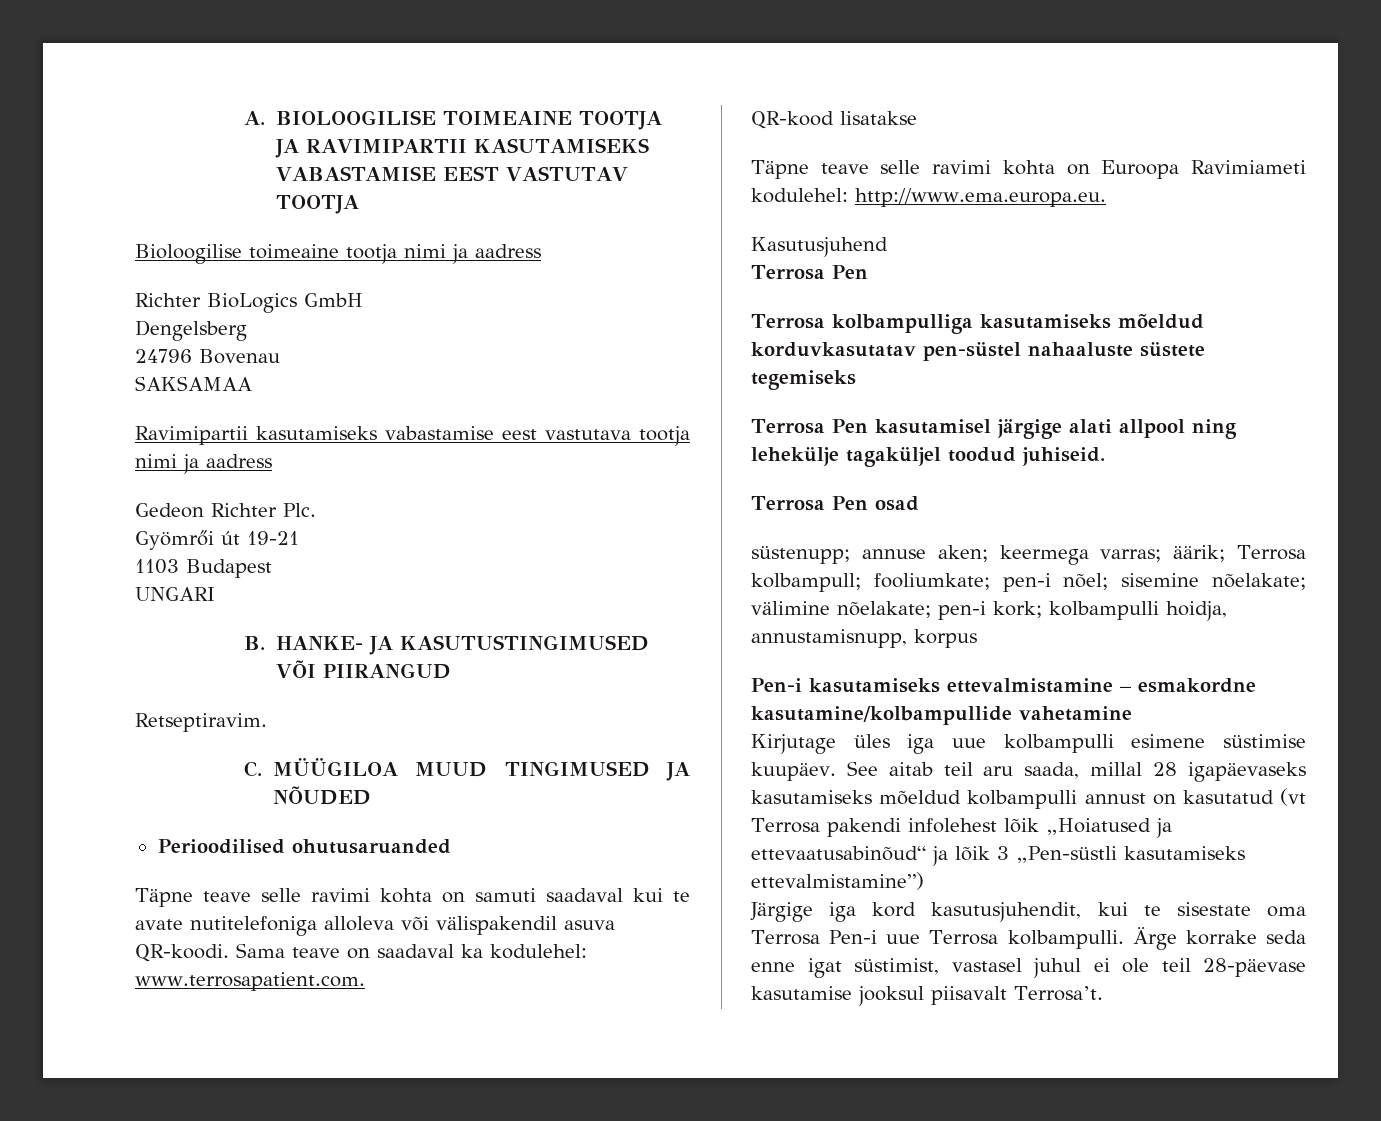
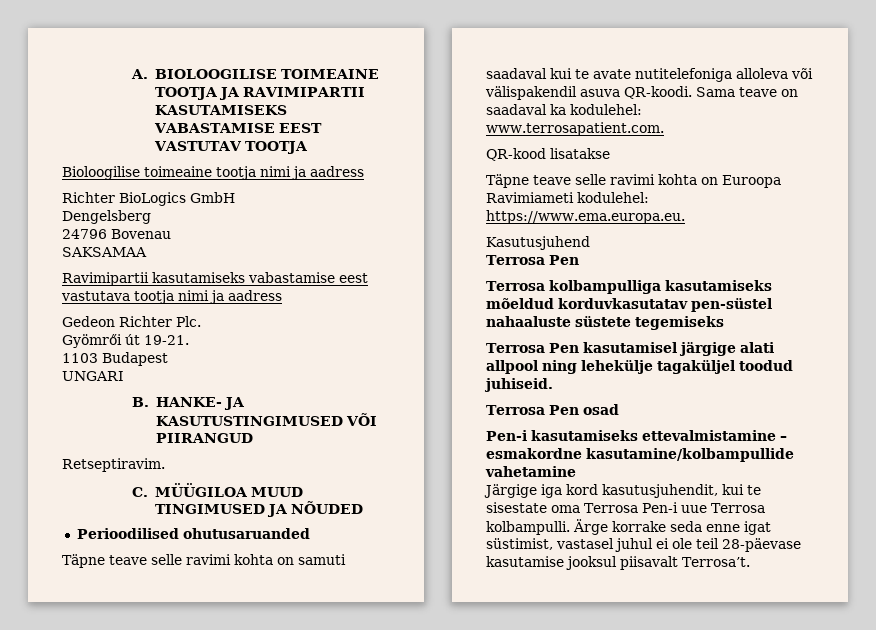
[247,531,299,545] 19-21 -> [144,335,189,345] 19-21.
[855,188,1106,207] http://www.ema.europa.eu. -> [486,210,685,224] https://www.ema.europa.eu.
[751,545,1307,565] [751,573,1306,592] [751,601,1227,621] [751,629,977,648] // süstenupp; annuse aken; keermega varras; äärik; Terrosa kolbampull; fooliumkate; pen-i nõel; sisemine nõelakate; välimine nõelakate; pen-i kork; kolbampulli hoidja, annustamisnupp, korpus -> (619, 409) none
[751,734,1306,754] [751,761,1306,782] [751,788,1306,809] [751,818,1172,838] [751,846,1245,866] [751,872,924,890] // Kirjutage üles iga uue kolbampulli esimene süstimise kuupäev. See aitab teil aru saada, millal 28 igapäevaseks kasutamiseks mõeldud kolbampulli annust on kasutatud (vt Terrosa pakendi infolehest lõik „Hoiatused ja ettevaatusabinõud“ ja lõik 3 „Pen-süstli kasutamiseks ettevalmistamine”) -> (576, 471) none

